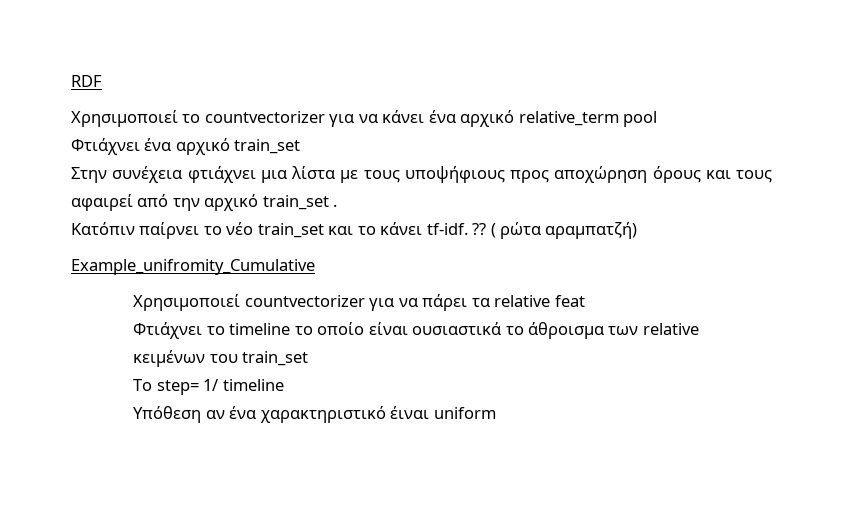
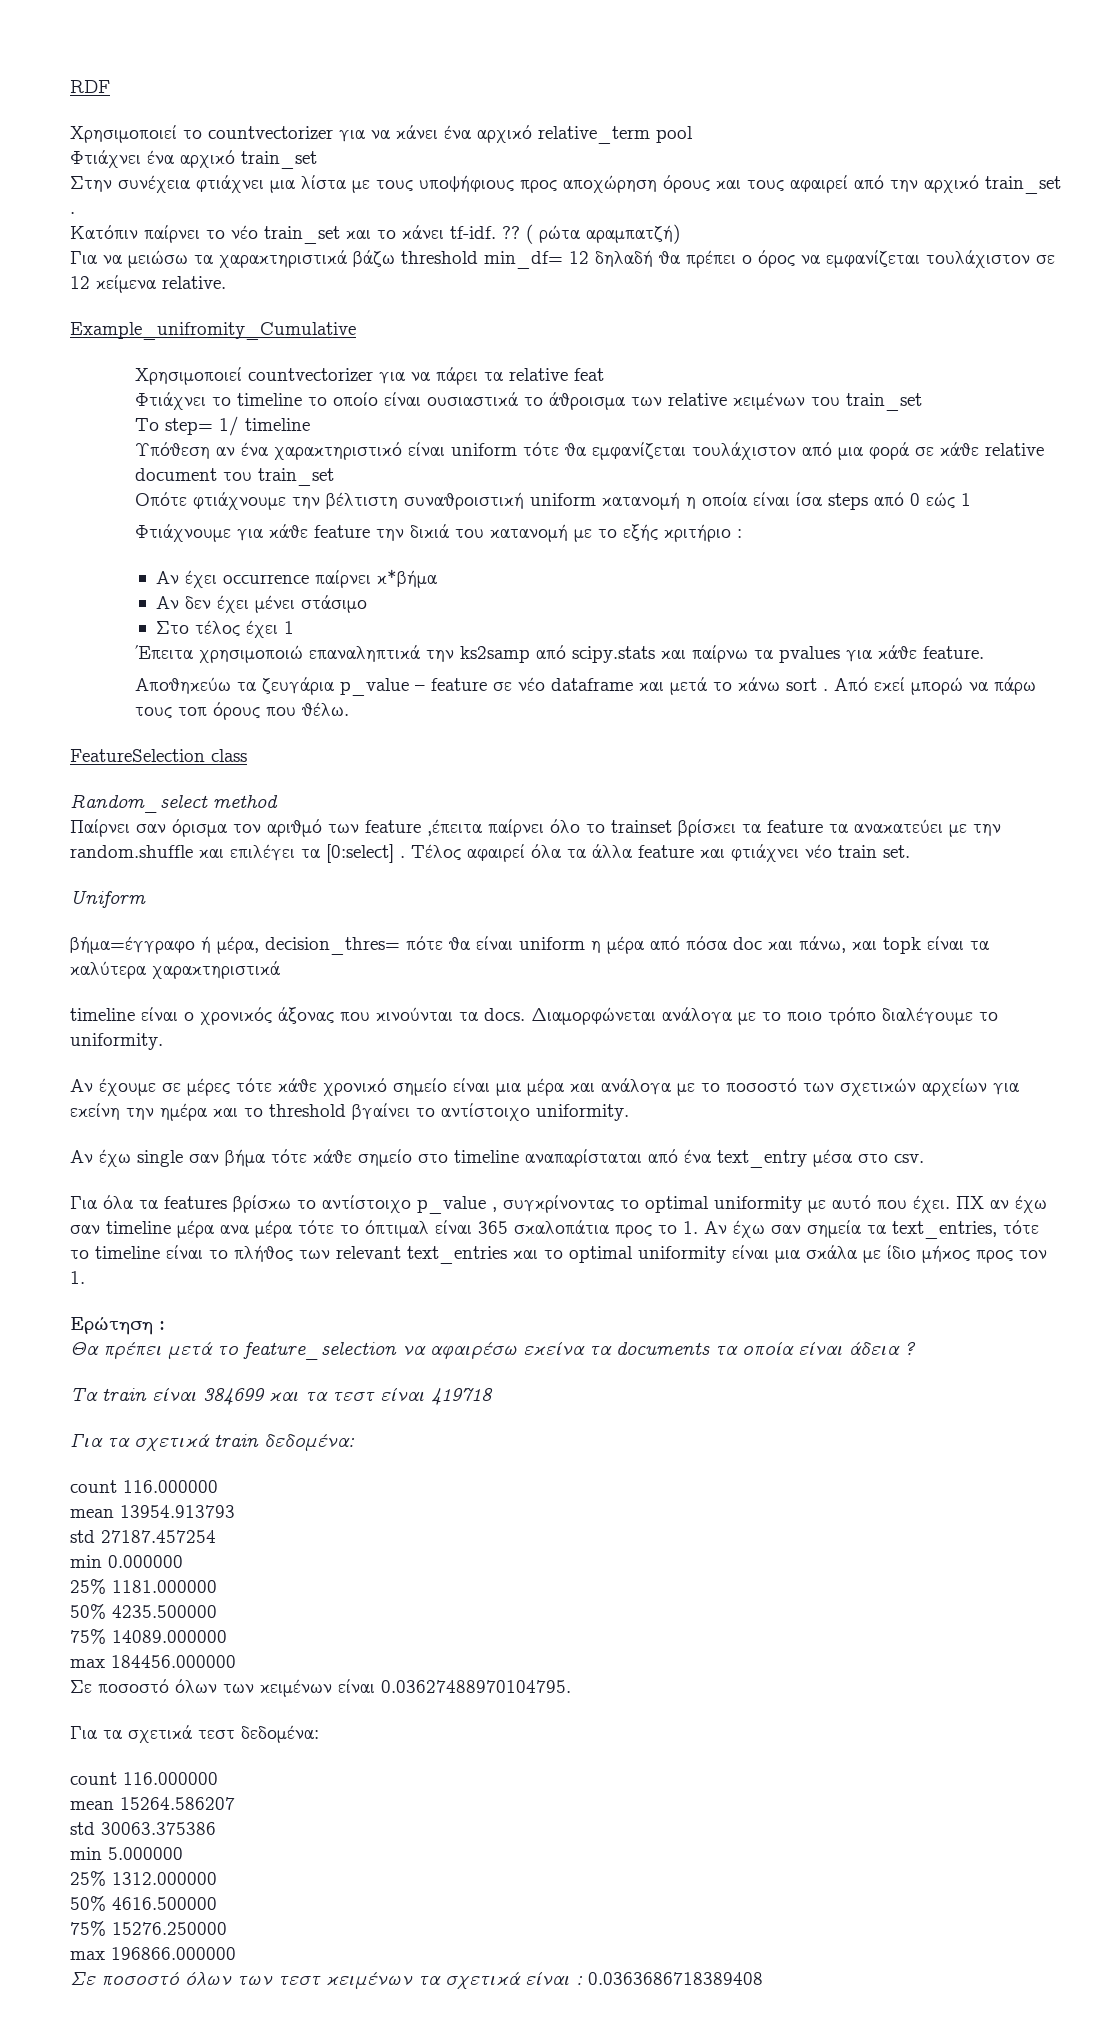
(638, 230) none -> [70,250,1055,269] [70,275,226,293] // Για να μειώσω τα χαρακτηριστικά βάζω threshold min_df= 12 δηλαδή θα πρέπει ο όρος να εμφανίζεται τουλάχιστον σε 12 κείμενα relative.
[390,406,496,419] έιναι uniform -> [408,442,1045,460] [135,468,335,486] [135,492,972,510] [135,524,743,542] [156,569,438,588] [156,595,368,613] [156,620,295,638] [135,645,985,663] [135,677,1037,696] [135,702,350,720] [70,749,247,762] [70,794,278,813] [70,819,1001,837] [70,844,910,863] [70,890,146,908] [70,936,989,955] [70,961,280,979] [70,1007,998,1025] [70,1033,163,1050] [70,1078,1019,1096] [70,1103,629,1121] [70,1149,924,1168] [70,1195,1047,1214] [70,1220,1039,1239] [70,1245,1047,1264] [70,1271,85,1284] [70,1317,165,1335] [70,1342,916,1360] [70,1388,493,1405] [70,1434,355,1451] [70,1480,218,1493] [70,1505,235,1518] [70,1530,216,1543] [70,1555,183,1568] [70,1579,217,1594] [70,1604,217,1619] [70,1629,227,1644] [70,1655,236,1668] [70,1679,571,1697] [70,1725,319,1743] [70,1772,218,1785] [70,1797,235,1810] [70,1822,216,1835] [70,1847,183,1860] [70,1871,217,1886] [70,1896,217,1911] [70,1921,227,1936] [70,1947,236,1960] [70,1971,763,1989] είναι uniform τότε θα εμφανίζεται τουλάχιστον από μια φορά σε κάθε relative document του train_set // Οπότε φτιάχνουμε την βέλτιστη συναθροιστική uniform κατανομή η οποία είναι ίσα steps από 0 εώς 1 // Φτιάχνουμε για κάθε feature την δικιά του κατανομή με το εξής κριτήριο : // Αν έχει occurrence παίρνει κ*βήμα // Αν δεν έχει μένει στάσιμο // Στο τέλος έχει 1 // Έπειτα χρησιμοποιώ επαναληπτικά την ks2samp από scipy.stats και παίρνω τα pvalues για κάθε feature. // Αποθηκεύω τα ζευγάρια p_value – feature σε νέο dataframe και μετά το κάνω sort . Από εκεί μπορώ να πάρω τους τοπ όρους που θέλω. // FeatureSelection class // Random_select method // Παίρνει σαν όρισμα τον αριθμό των feature ,έπειτα παίρνει όλο το trainset βρίσκει τα feature τα ανακατεύει με την random.shuffle και επιλέγει τα [0:select] . Τέλος αφαιρεί όλα τα άλλα feature και φτιάχνει νέο train set. // Uniform // βήμα=έγγραφο ή μέρα, decision_thres= πότε θα είναι uniform η μέρα από πόσα doc και πάνω, και topk είναι τα καλύτερα χαρακτηριστικά // timeline είναι ο χρονικός άξονας που κινούνται τα docs. Διαμορφώνεται ανάλογα με το ποιο τρόπο διαλέγουμε το uniformity. // Αν έχουμε σε μέρες τότε κάθε χρονικό σημείο είναι μια μέρα και ανάλογα με το ποσοστό των σχετικών αρχείων για εκείνη την ημέρα και το threshold βγαίνει το αντίστοιχο uniformity. // Αν έχω single σαν βήμα τότε κάθε σημείο στο timeline αναπαρίσταται από ένα text_entry μέσα στο csv. // Για όλα τα features βρίσκω το αντίστοιχο p_value , συγκρίνοντας το optimal uniformity με αυτό που έχει. ΠΧ αν έχω σαν timeline μέρα ανα μέρα τότε το όπτιμαλ είναι 365 σκαλοπάτια προς το 1. Αν έχω σαν σημεία τα text_entries, τότε το timeline είναι το πλήθος των relevant text_entries και το optimal uniformity είναι μια σκάλα με ίδιο μήκος προς τον 1. // Ερώτηση : // Θα πρέπει μετά το feature_selection να αφαιρέσω εκείνα τα documents τα οποία είναι άδεια ? // Τα train είναι 384699 και τα τεστ είναι 419718 // Για τα σχετικά train δεδομένα: // count 116.000000 // mean 13954.913793 // std 27187.457254 // min 0.000000 // 25% 1181.000000 // 50% 4235.500000 // 75% 14089.000000 // max 184456.000000 // Σε ποσοστό όλων των κειμένων είναι 0.03627488970104795. // Για τα σχετικά τεστ δεδομένα: // count 116.000000 // mean 15264.586207 // std 30063.375386 // min 5.000000 // 25% 1312.000000 // 50% 4616.500000 // 75% 15276.250000 // max 196866.000000 // Σε ποσοστό όλων των τεστ κειμένων τα σχετικά είναι : 0.0363686718389408

